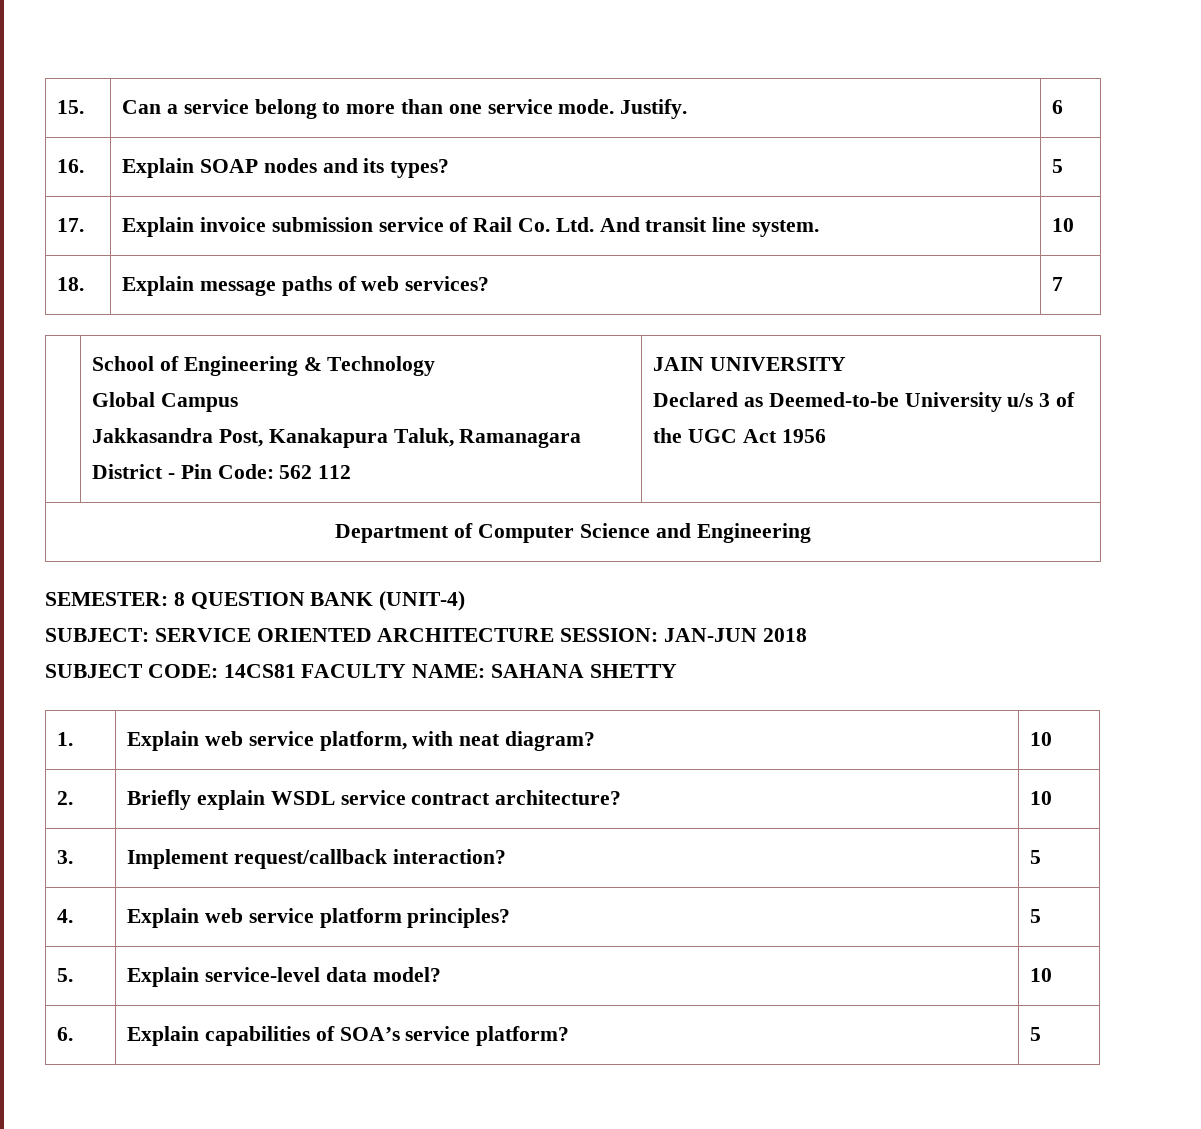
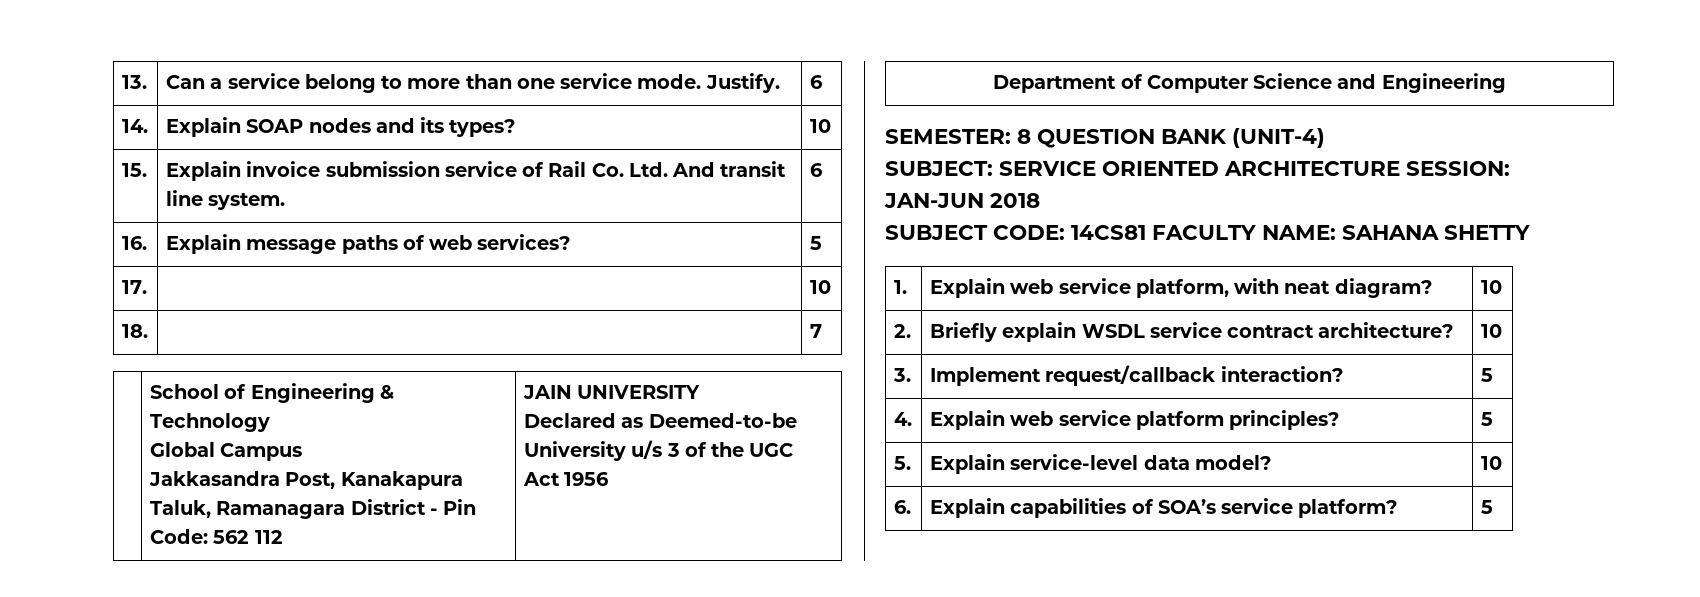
[57,100,85,114] 15. -> [121,75,147,89] 13.
[57,159,85,173] 16. -> [121,119,148,133] 14.
[1052,159,1064,173] [57,218,85,232] 5 // 17. -> [809,119,831,133] [121,163,147,177] 10 // 15.
[1052,218,1075,232] [57,277,85,291] 10 // 18. -> [809,163,823,177] [121,236,147,250] 6 // 16.
(490, 283) none -> [809,236,822,250] [121,280,147,294] [809,280,831,294] [121,324,148,338] | 5 // 17. | | 10 // 18. |

